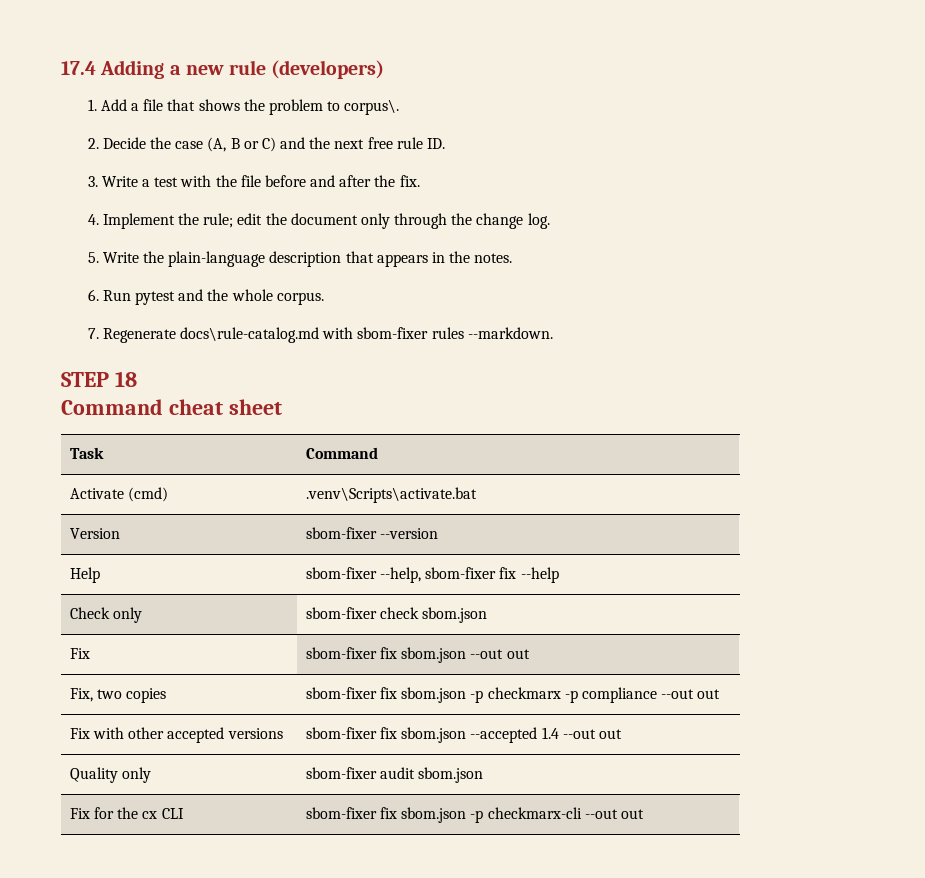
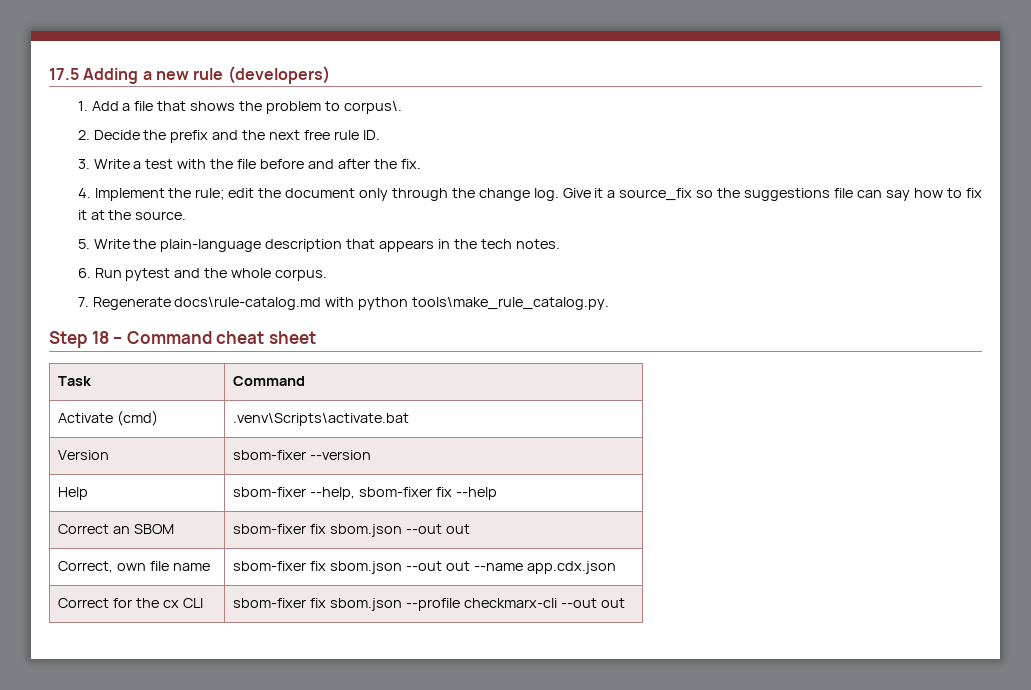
[61,61,96,75] 17.4 -> [49,68,79,80] 17.5
[175,137,276,152] case (A, B or C) -> [170,130,209,143] prefix
(550, 221) none -> [562,188,982,201] [77,210,187,220] Give it a source_fix so the suggestions file can say how to fix it at the source.
(471, 257) none -> [480,239,512,249] tech
[357,327,553,339] [61,372,109,387] sbom-fixer rules --markdown. // STEP -> [358,297,610,310] [49,331,87,348] python tools\make_rule_catalog.py. // Step
(137, 379) // -> [113,336,123,344] –
[69,607,143,623] [305,607,488,623] [69,648,90,659] Check only | sbom-fixer check sbom.json // Fix -> [58,524,175,534] Correct an SBOM
[69,688,167,703] [305,687,721,703] [69,727,283,743] [305,727,623,743] [69,767,152,783] [305,767,484,783] [69,808,90,819] Fix, two copies | sbom-fixer fix sbom.json -p checkmarx -p compliance --out out // Fix with other accepted versions | sbom-fixer fix sbom.json --accepted 1.4 --out out // Quality only | sbom-fixer audit sbom.json // Fix -> [58,561,211,573] [233,561,616,574] [58,598,110,608] Correct, own file name | sbom-fixer fix sbom.json --out out --name app.cdx.json // Correct
[470,810,484,823] -p -> [406,598,461,611] --profile

